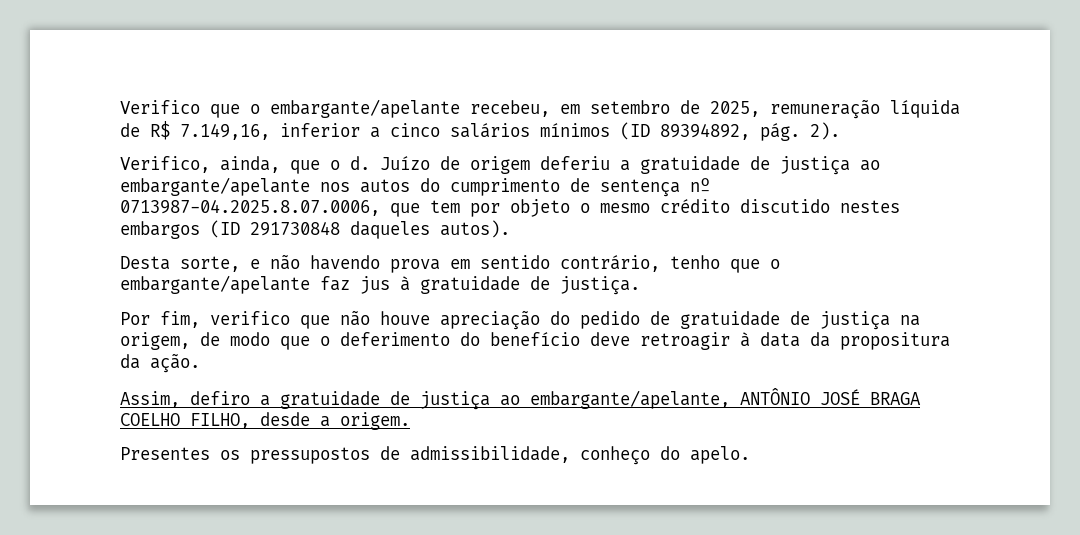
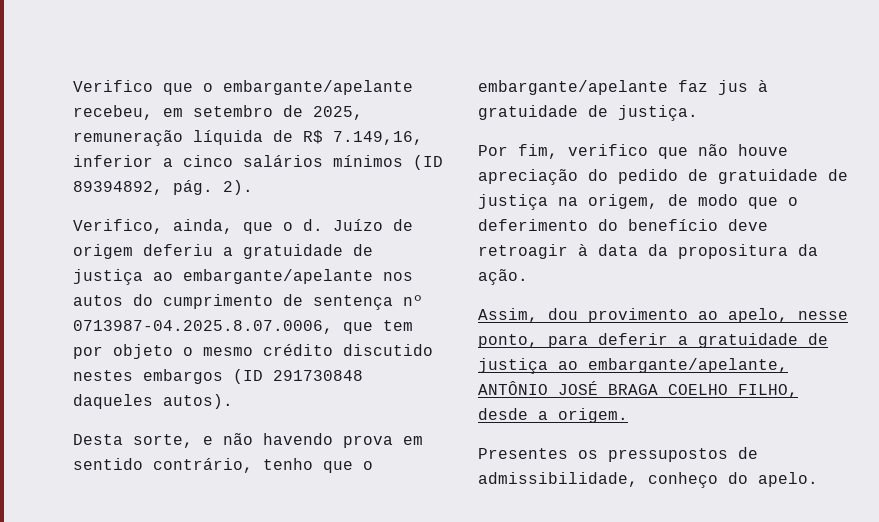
[190,391,250,405] defiro -> [548,308,848,323] [478,333,668,348] dou provimento ao apelo, nesse ponto, para deferir

